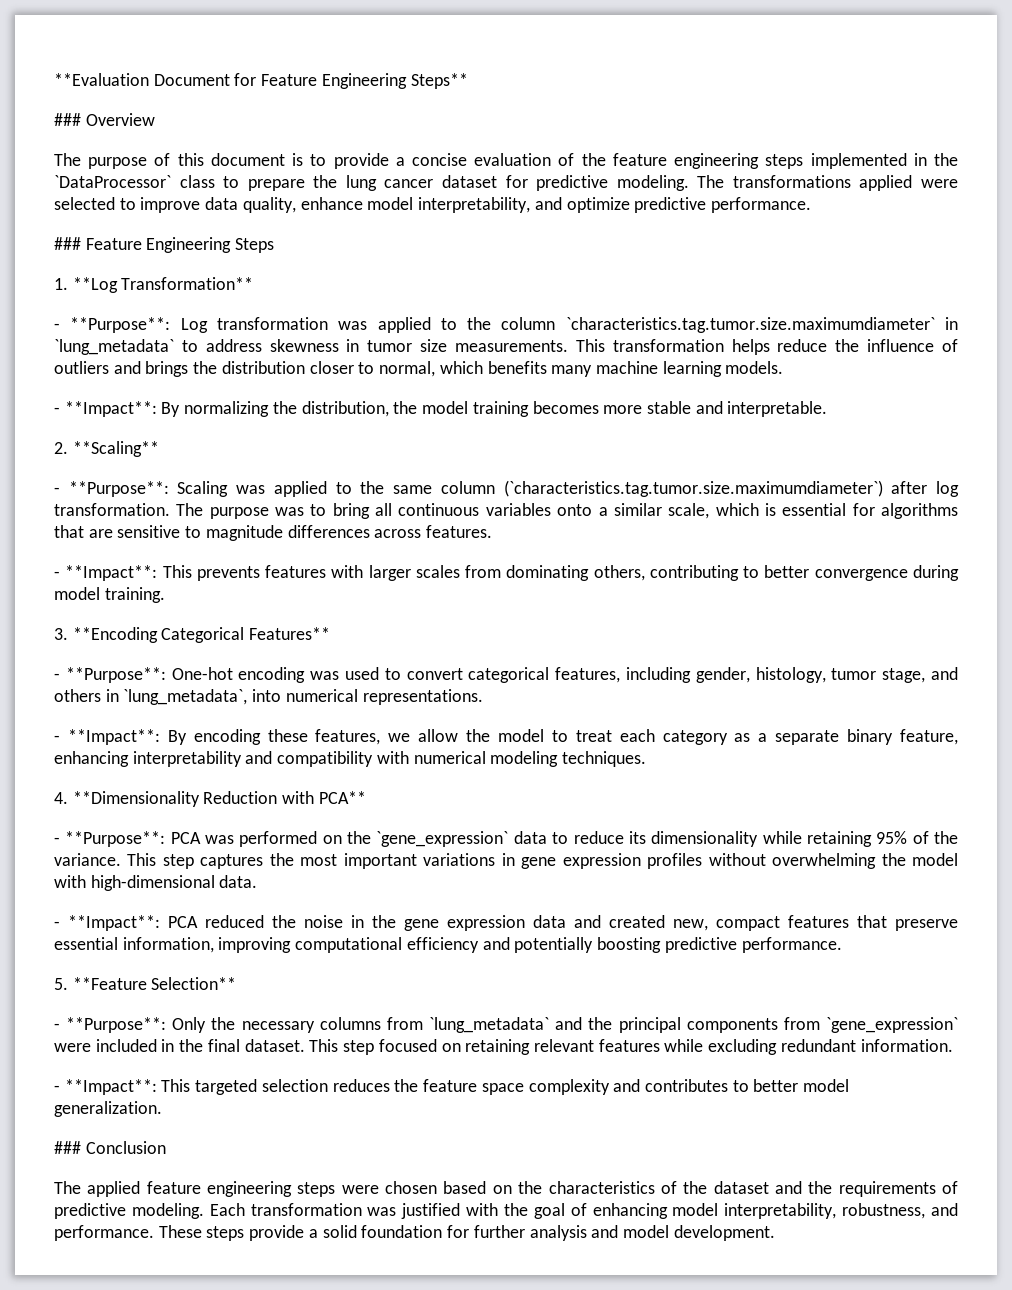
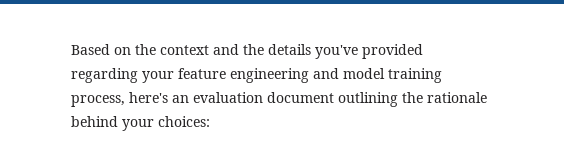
[54,73,468,89] [54,113,155,126] [54,153,958,169] [54,175,958,191] [54,197,811,213] [54,237,275,253] [54,277,254,293] [54,317,958,333] [54,339,959,355] [54,361,784,377] [54,401,828,417] [54,441,159,457] [54,480,960,497] [54,503,959,519] [54,525,493,541] [54,565,959,581] [54,587,165,603] [54,627,331,643] [54,667,958,683] [54,689,483,705] [54,729,959,745] [54,751,647,767] [54,791,366,807] [54,831,959,847] [54,853,958,869] [54,875,258,891] [54,915,958,931] [54,937,842,953] [54,977,237,990] [54,1017,959,1033] [54,1039,953,1055] [54,1079,850,1095] [54,1101,162,1117] [54,1141,166,1154] [54,1181,959,1197] [54,1203,958,1219] [54,1225,775,1241] **Evaluation Document for Feature Engineering Steps** // ### Overview // The purpose of this document is to provide a concise evaluation of the feature engineering steps implemented in the `DataProcessor` class to prepare the lung cancer dataset for predictive modeling. The transformations applied were selected to improve data quality, enhance model interpretability, and optimize predictive performance. // ### Feature Engineering Steps // 1. **Log Transformation** // - **Purpose**: Log transformation was applied to the column `characteristics.tag.tumor.size.maximumdiameter` in `lung_metadata` to address skewness in tumor size measurements. This transformation helps reduce the influence of outliers and brings the distribution closer to normal, which benefits many machine learning models. // - **Impact**: By normalizing the distribution, the model training becomes more stable and interpretable. // 2. **Scaling** // - **Purpose**: Scaling was applied to the same column (`characteristics.tag.tumor.size.maximumdiameter`) after log transformation. The purpose was to bring all continuous variables onto a similar scale, which is essential for algorithms that are sensitive to magnitude differences across features. // - **Impact**: This prevents features with larger scales from dominating others, contributing to better convergence during model training. // 3. **Encoding Categorical Features** // - **Purpose**: One-hot encoding was used to convert categorical features, including gender, histology, tumor stage, and others in `lung_metadata`, into numerical representations. // - **Impact**: By encoding these features, we allow the model to treat each category as a separate binary feature, enhancing interpretability and compatibility with numerical modeling techniques. // 4. **Dimensionality Reduction with PCA** // - **Purpose**: PCA was performed on the `gene_expression` data to reduce its dimensionality while retaining 95% of the variance. This step captures the most important variations in gene expression profiles without overwhelming the model with high-dimensional data. // - **Impact**: PCA reduced the noise in the gene expression data and created new, compact features that preserve essential information, improving computational efficiency and potentially boosting predictive performance. // 5. **Feature Selection** // - **Purpose**: Only the necessary columns from `lung_metadata` and the principal components from `gene_expression` were included in the final dataset. This step focused on retaining relevant features while excluding redundant information. // - **Impact**: This targeted selection reduces the feature space complexity and contributes to better model generalization. // ### Conclusion // The applied feature engineering steps were chosen based on the characteristics of the dataset and the requirements of predictive modeling. Each transformation was justified with the goal of enhancing model interpretability, robustness, and performance. These steps provide a solid foundation for further analysis and model development. -> [71,44,423,59] [71,68,442,83] [71,92,487,107] [71,116,210,131] Based on the context and the details you've provided regarding your feature engineering and model training process, here's an evaluation document outlining the rationale behind your choices:

